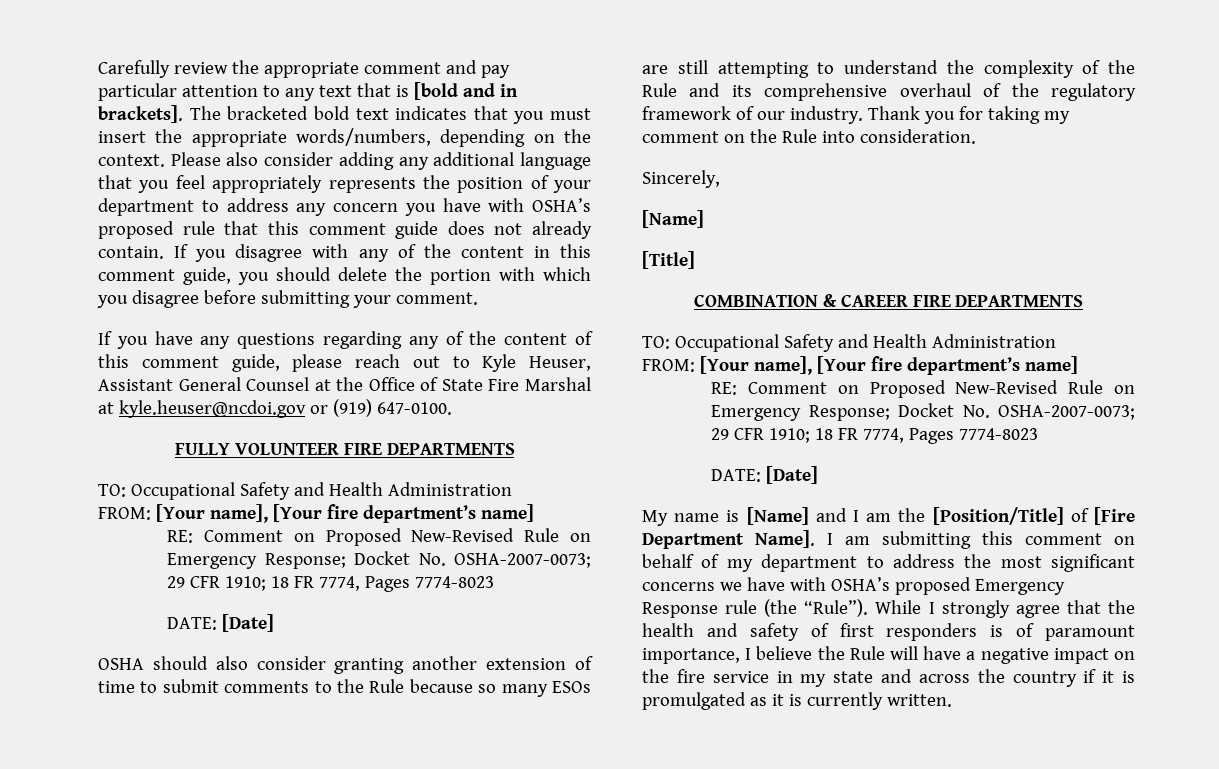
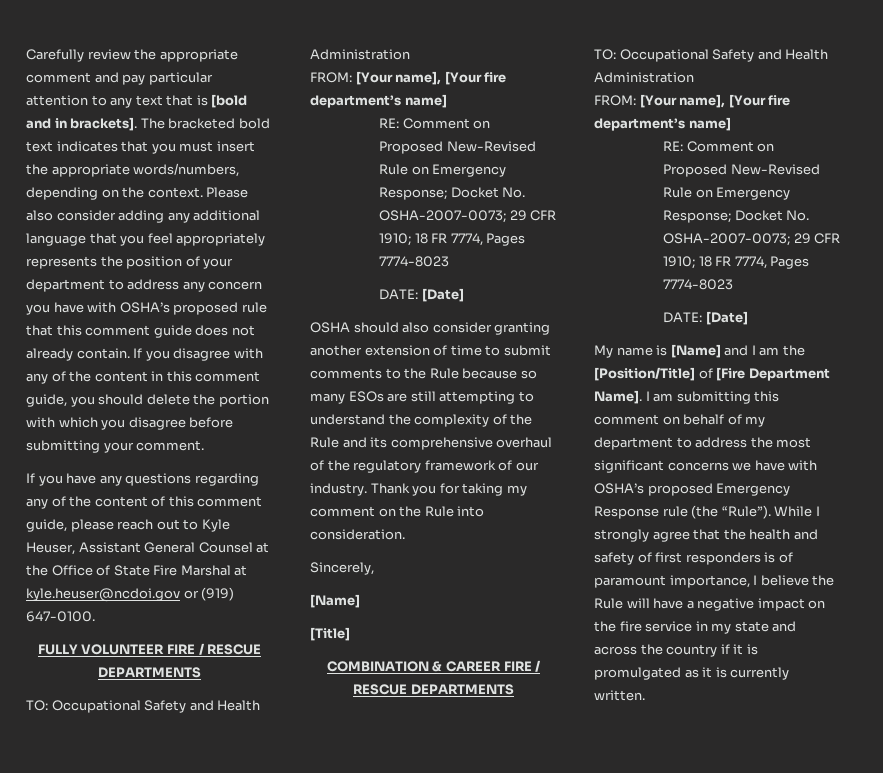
(382, 449) none -> [198,643,262,655] / RESCUE
(951, 301) none -> [535,660,542,672] [353,684,408,695] / RESCUE

